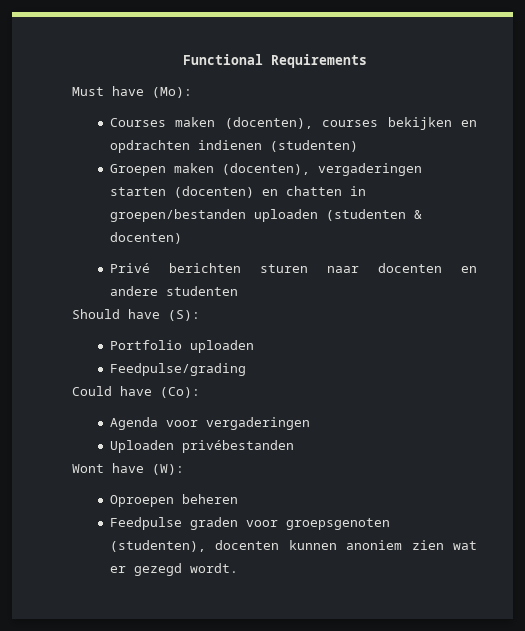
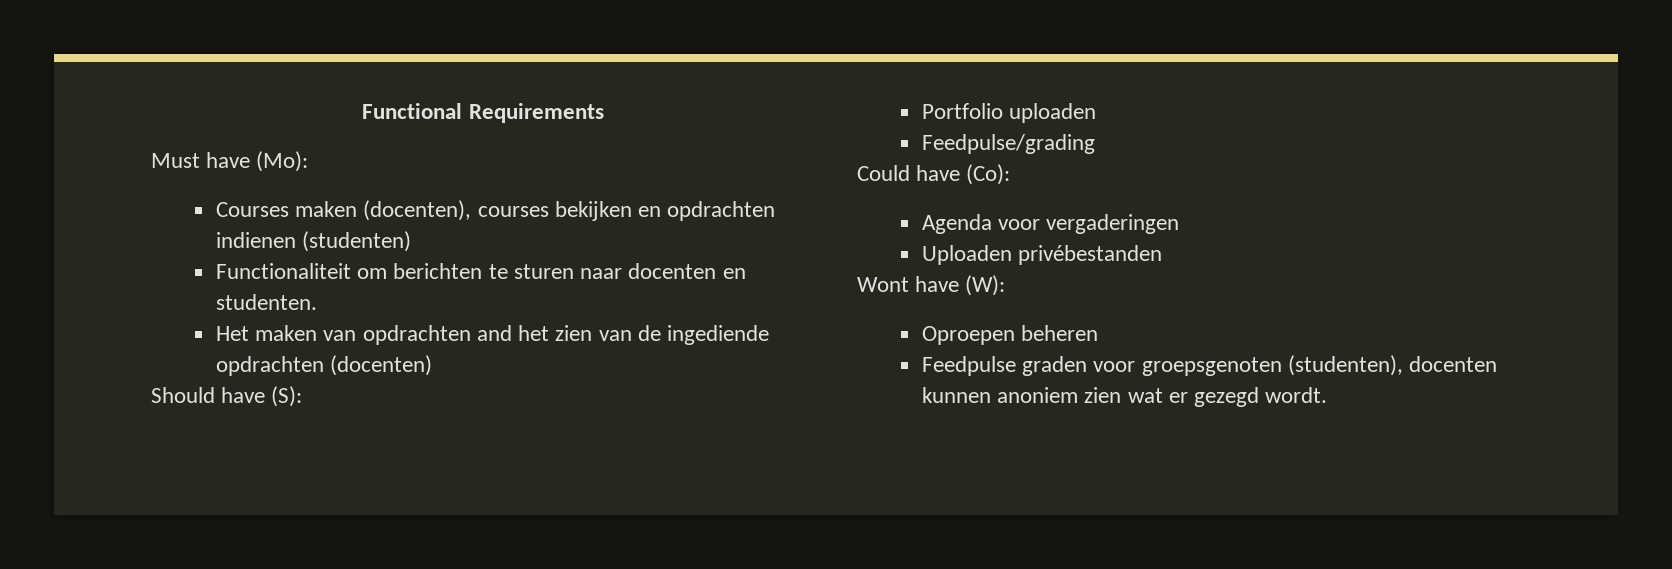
[109,163,422,176] [109,186,366,198] [109,209,422,222] [109,232,182,244] [109,263,477,273] [109,286,238,296] Groepen maken (docenten), vergaderingen starten (docenten) en chatten in groepen/bestanden uploaden (studenten & docenten) // Privé berichten sturen naar docenten en andere studenten -> [216,263,746,279] [216,294,318,310] [216,325,769,345] [216,355,433,376] Functionaliteit om berichten te sturen naar docenten en studenten. // Het maken van opdrachten and het zien van de ingediende opdrachten (docenten)

